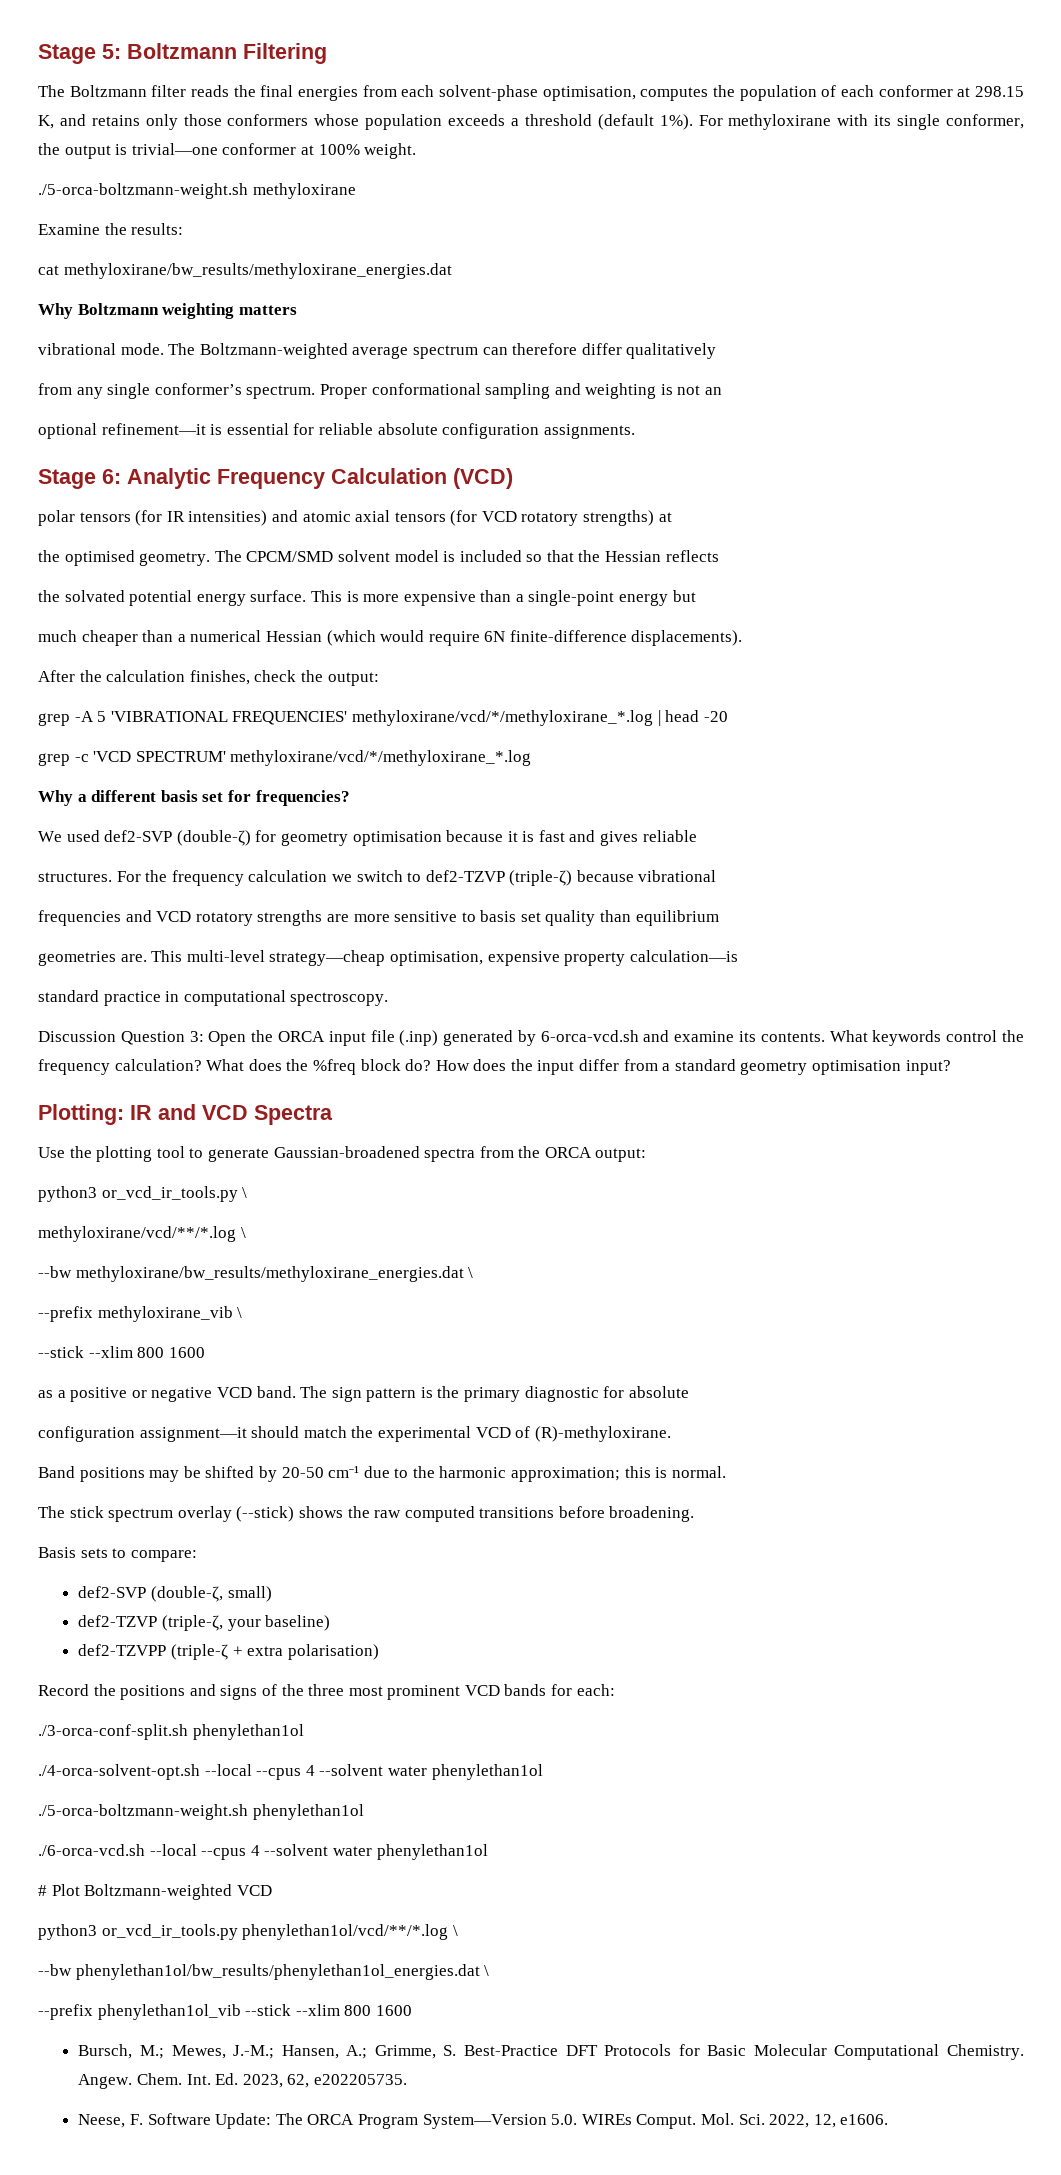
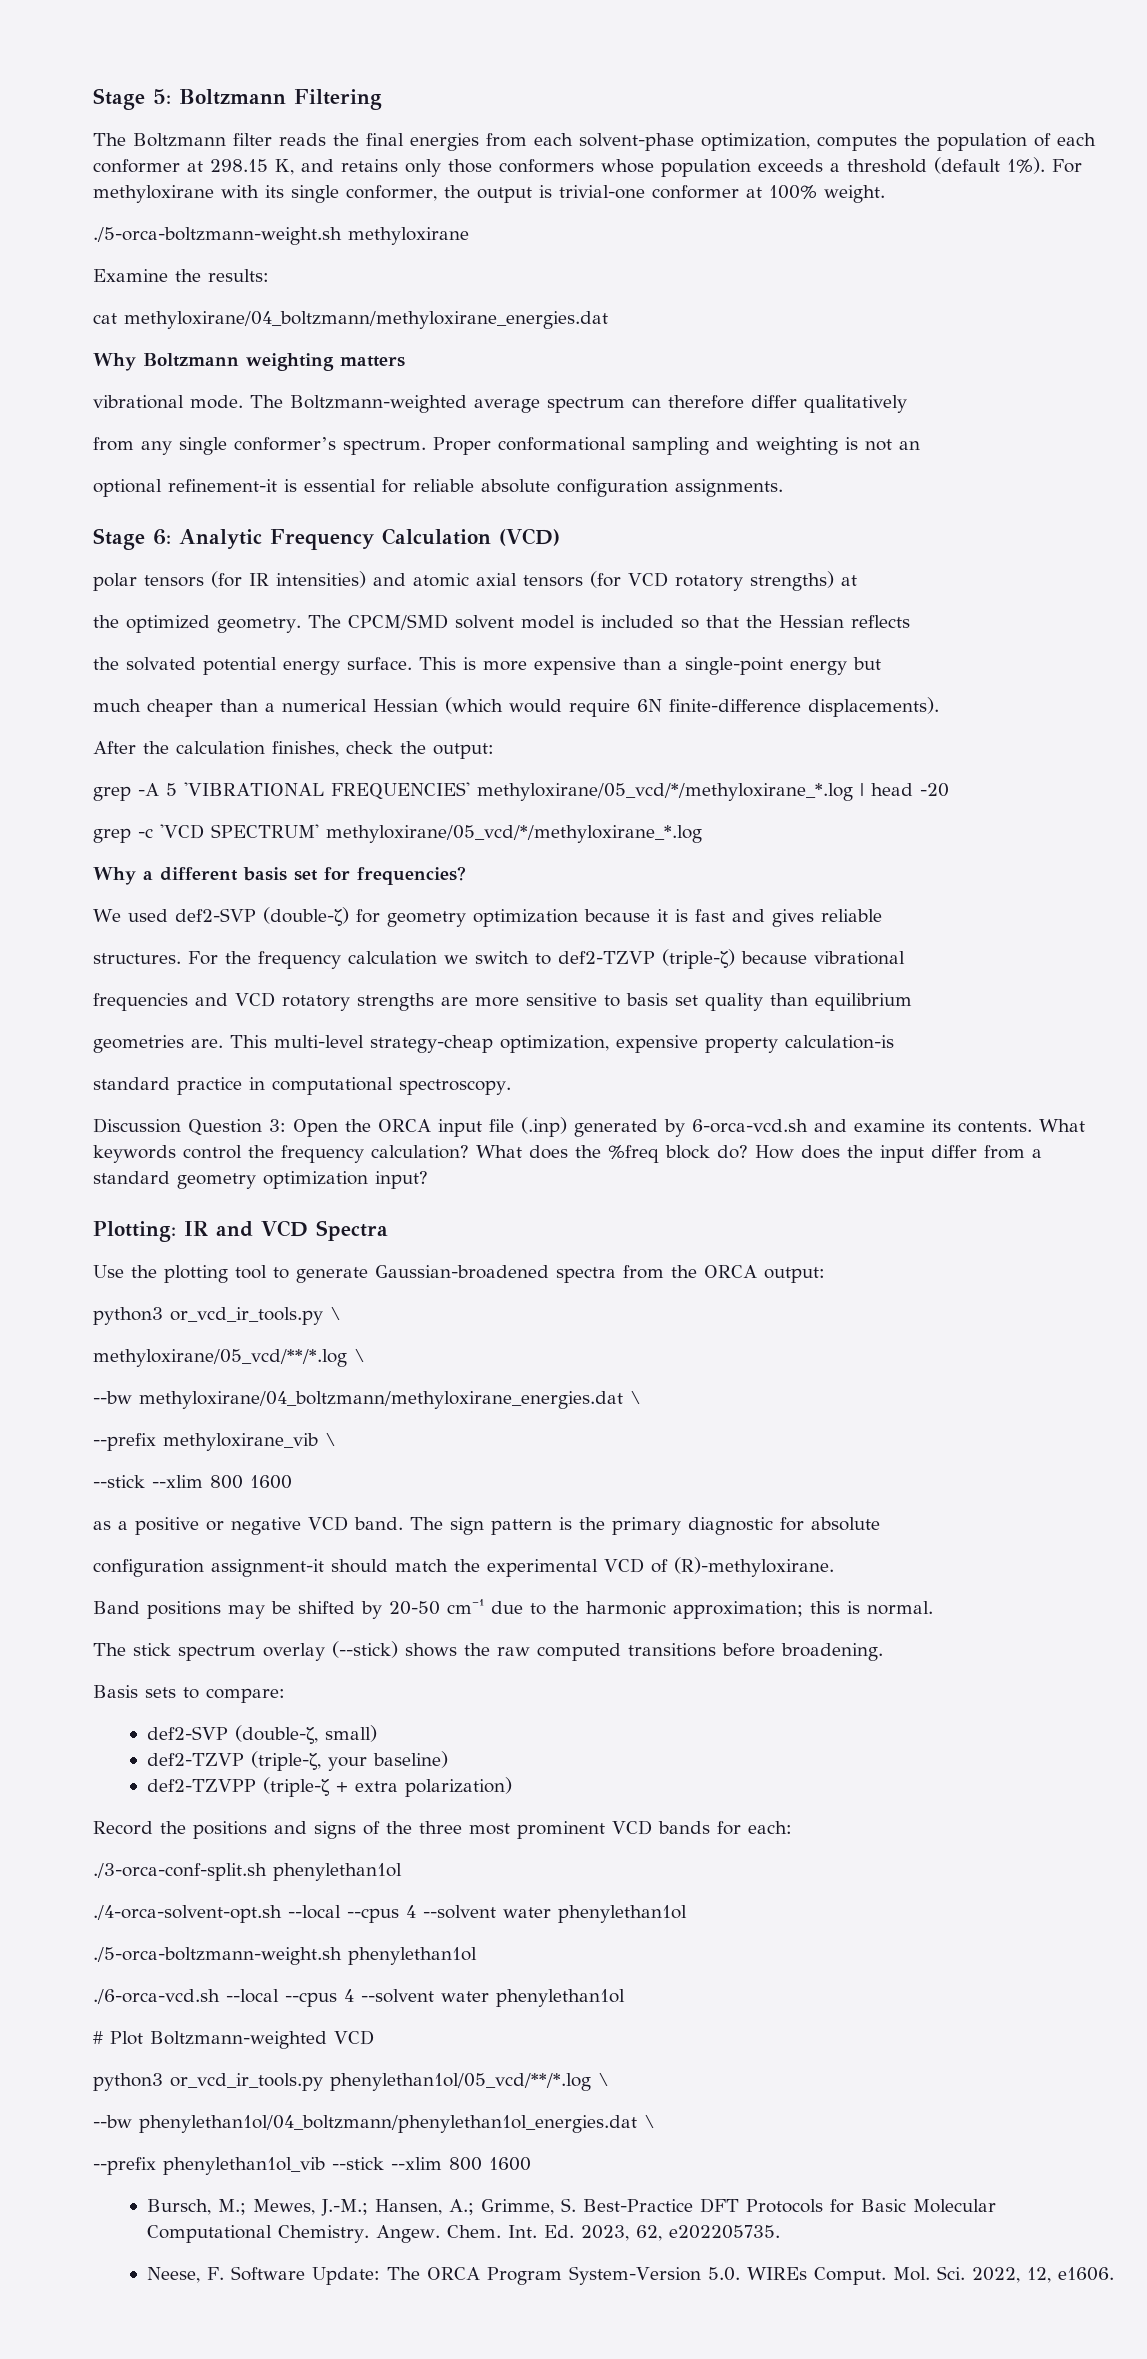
[542,86,636,101] optimisation, -> [701,133,810,151] optimization,
[131,143,218,155] trivial—one -> [558,185,645,199] trivial-one
[63,263,452,279] methyloxirane/bw_results/methyloxirane_energies.dat -> [124,311,608,329] methyloxirane/04_boltzmann/methyloxirane_energies.dat
[101,423,206,435] refinement—it -> [168,479,277,492] refinement-it
[64,550,135,566] optimised -> [126,615,210,633] optimized
[351,710,653,726] methyloxirane/vcd/*/methyloxirane_*.log -> [476,783,853,801] methyloxirane/05_vcd/*/methyloxirane_*.log
[230,750,532,766] methyloxirane/vcd/*/methyloxirane_*.log -> [326,825,702,843] methyloxirane/05_vcd/*/methyloxirane_*.log
[352,831,442,846] optimisation -> [472,909,578,927] optimization
[269,950,483,966] strategy—cheap optimisation, -> [370,1035,609,1053] strategy-cheap optimization,
[629,950,738,962] calculation—is -> [785,1035,894,1049] calculation-is
[812,1060,902,1075] optimisation -> [263,1171,368,1189] optimization
[38,1226,246,1242] [38,1266,464,1282] methyloxirane/vcd/**/*.log \ // --bw methyloxirane/bw_results/methyloxirane_energies.dat -> [93,1349,365,1367] [93,1391,623,1409] methyloxirane/05_vcd/**/*.log \ // --bw methyloxirane/04_boltzmann/methyloxirane_energies.dat
[139,1427,247,1442] assignment—it -> [211,1559,324,1577] assignment-it
[287,1644,379,1660] polarisation) -> [404,1777,512,1797] polarization)
[242,1924,458,1940] [38,1964,480,1980] phenylethan1ol/vcd/**/*.log \ // --bw phenylethan1ol/bw_results/phenylethan1ol_energies.dat -> [330,2073,609,2091] [93,2115,637,2133] phenylethan1ol/05_vcd/**/*.log \ // --bw phenylethan1ol/04_boltzmann/phenylethan1ol_energies.dat
[422,2114,547,2129] System—Version -> [568,2266,701,2285] System-Version

